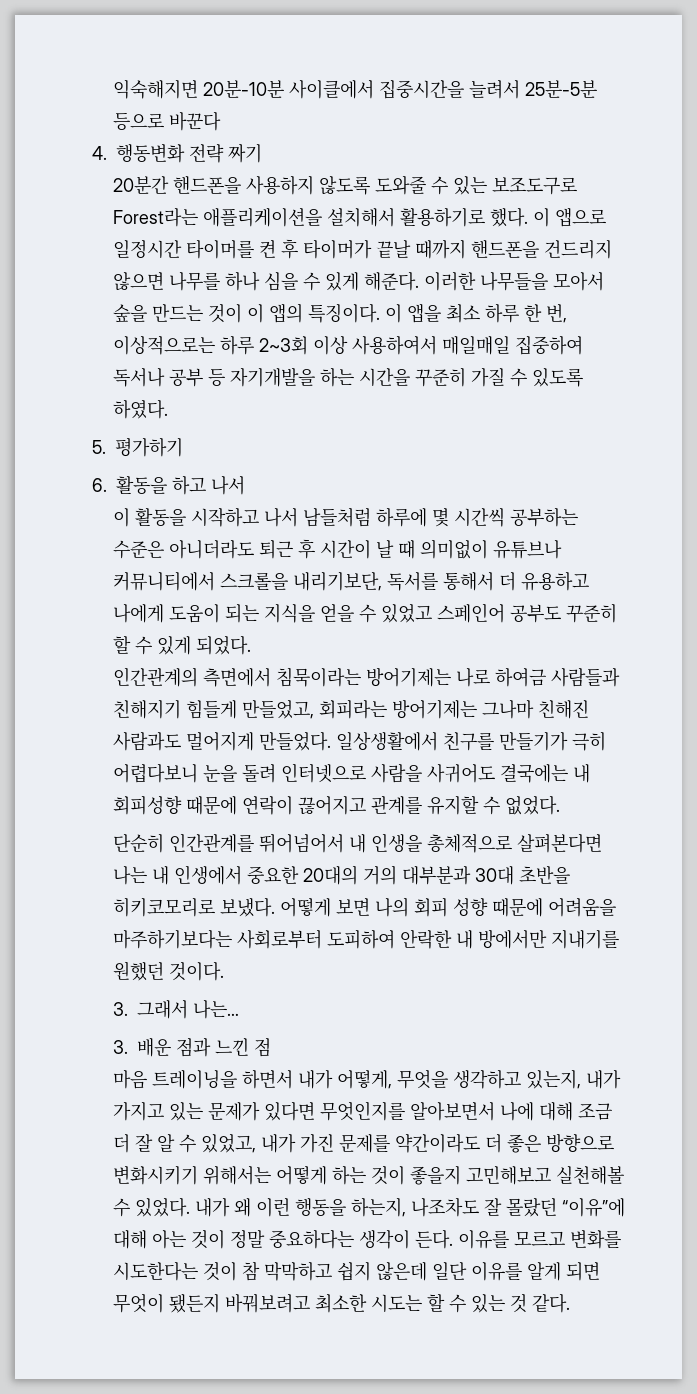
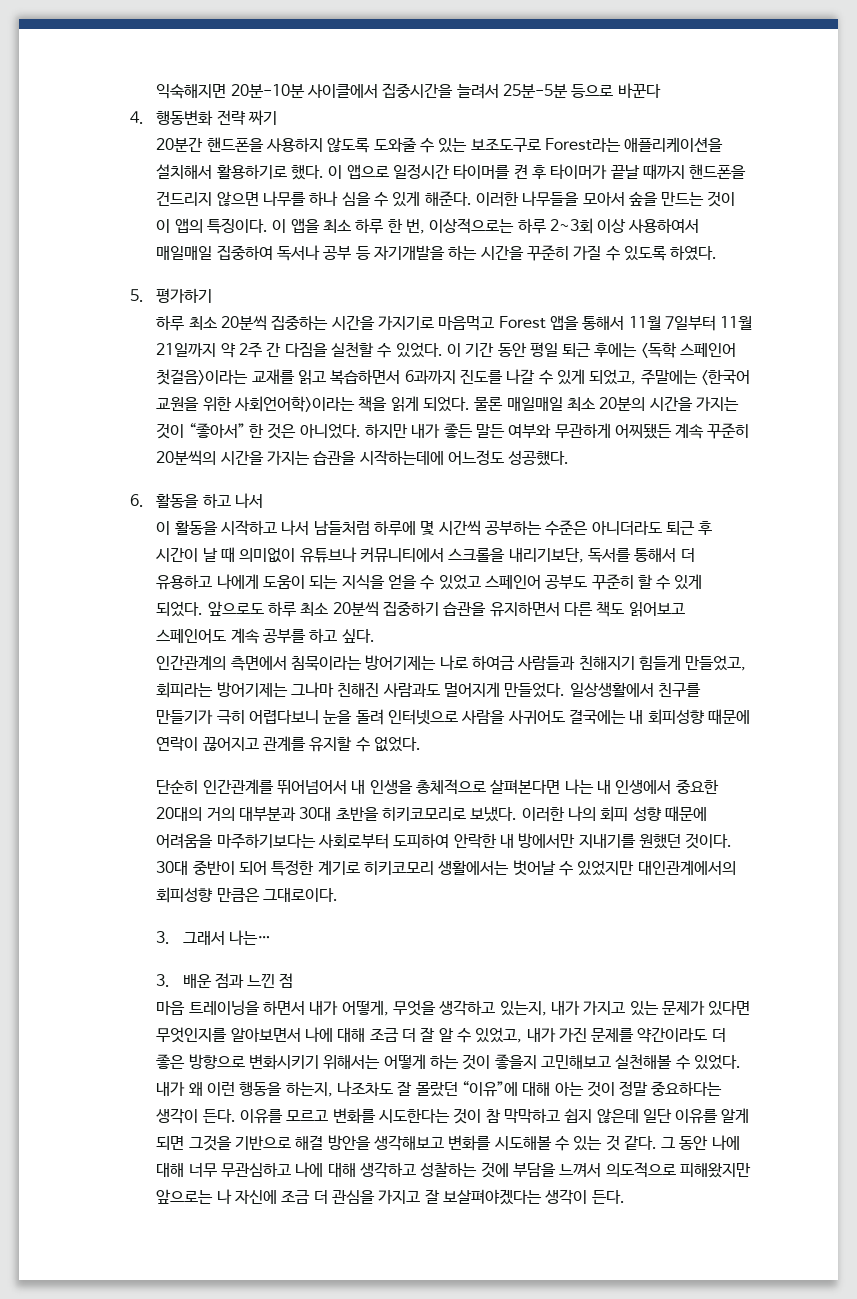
(184, 447) none -> [156,315,753,331] [156,342,737,358] [156,369,750,385] [156,396,739,412] [156,423,750,439] [156,450,570,466] // 하루 최소 20분씩 집중하는 시간을 가지기로 마음먹고 Forest 앱을 통해서 11월 7일부터 11월 21일까지 약 2주 간 다짐을 실천할 수 있었다. 이 기간 동안 평일 퇴근 후에는 <독학 스페인어 첫걸음>이라는 교재를 읽고 복습하면서 6과까지 진도를 나갈 수 있게 되었고, 주말에는 <한국어 교원을 위한 사회언어학>이라는 책을 읽게 되었다. 물론 매일매일 최소 20분의 시간을 가지는 것이 “좋아서” 한 것은 아니었다. 하지만 내가 좋든 말든 여부와 무관하게 어찌됐든 계속 꾸준히 20분씩의 시간을 가지는 습관을 시작하는데에 어느정도 성공했다.
(251, 645) none -> [207,601,685,617] [156,628,375,644] 앞으로도 하루 최소 20분씩 집중하기 습관을 유지하면서 다른 책도 읽어보고 스페인어도 계속 공부를 하고 싶다.
[279,898,370,917] 어떻게 보면 -> [521,806,565,822] 이러한
(224, 971) none -> [156,860,736,876] [156,887,338,903] 30대 중반이 되어 특정한 계기로 히키코모리 생활에서는 벗어날 수 있었지만 대인관계에서의 회피성향 만큼은 그대로이다.
[112,1293,570,1313] 무엇이 됐든지 바꿔보려고 최소한 시도는 할 수 있는 것 같다. -> [188,1135,740,1151] [156,1162,751,1178] [156,1189,625,1205] 그것을 기반으로 해결 방안을 생각해보고 변화를 시도해볼 수 있는 것 같다. 그 동안 나에 대해 너무 무관심하고 나에 대해 생각하고 성찰하는 것에 부담을 느껴서 의도적으로 피해왔지만 앞으로는 나 자신에 조금 더 관심을 가지고 잘 보살펴야겠다는 생각이 든다.

